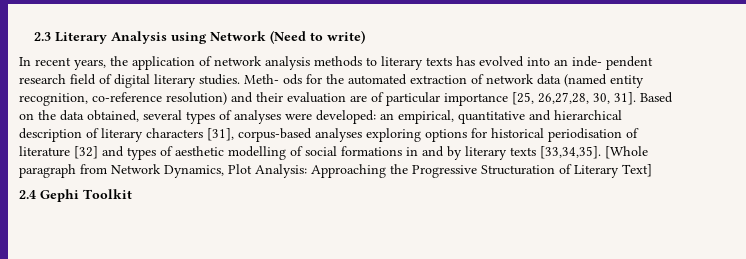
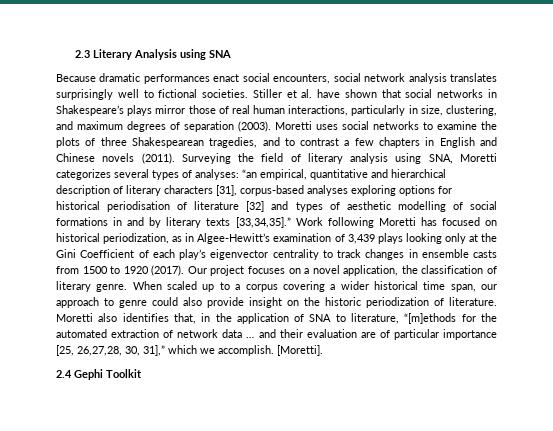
[210,30,366,44] [19,56,653,70] [19,74,644,88] [19,92,673,106] [19,110,394,124] Network (Need to write) // In recent years, the application of network analysis methods to literary texts has evolved into an inde- pendent research field of digital literary studies. Meth- ods for the automated extraction of network data (named entity recognition, co-reference resolution) and their evaluation are of particular importance [25, 26,27,28, 30, 31]. Based on the data obtained, several types of analyses were developed: an -> [209,50,232,58] [56,73,498,84] [56,89,498,100] [56,105,498,116] [56,121,497,132] [56,137,498,148] [56,153,497,164] [56,169,257,180] SNA // Because dramatic performances enact social encounters, social network analysis translates surprisingly well to fictional societies. Stiller et al. have shown that social networks in Shakespeare’s plays mirror those of real human interactions, particularly in size, clustering, and maximum degrees of separation (2003). Moretti uses social networks to examine the plots of three Shakespearean tragedies, and to contrast a few chapters in English and Chinese novels (2011). Surveying the field of literary analysis using SNA, Moretti categorizes several types of analyses: “an
[540,146,648,159] [19,164,652,178] [33,34,35]. [Whole paragraph from Network Dynamics, Plot Analysis: Approaching the Progressive Structuration of Literary Text] -> [235,217,497,228] [56,233,497,244] [56,249,497,260] [56,265,497,276] [56,281,497,292] [56,297,497,308] [56,313,498,324] [56,329,497,340] [56,345,323,356] [33,34,35].” Work following Moretti has focused on historical periodization, as in Algee-Hewitt’s examination of 3,439 plays looking only at the Gini Coefficient of each play’s eigenvector centrality to track changes in ensemble casts from 1500 to 1920 (2017). Our project focuses on a novel application, the classification of literary genre. When scaled up to a corpus covering a wider historical time span, our approach to genre could also provide insight on the historic periodization of literature. Moretti also identifies that, in the application of SNA to literature, “[m]ethods for the automated extraction of network data … and their evaluation are of particular importance [25, 26,27,28, 30, 31],” which we accomplish. [Moretti].

